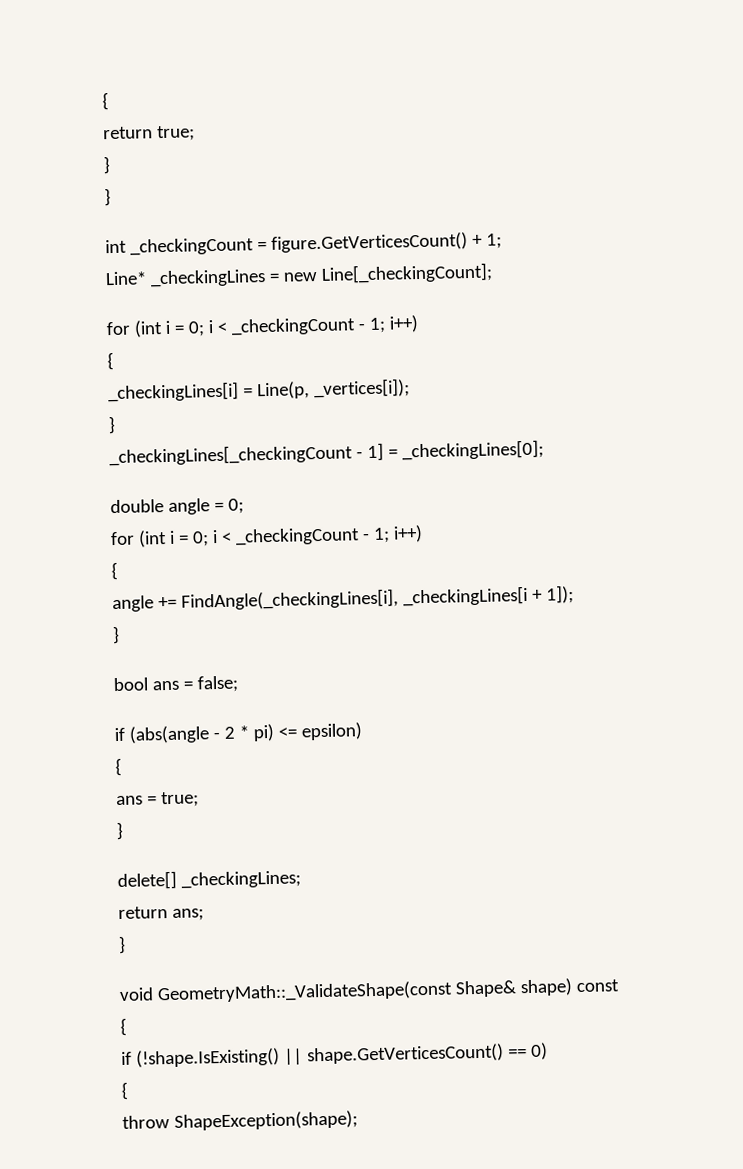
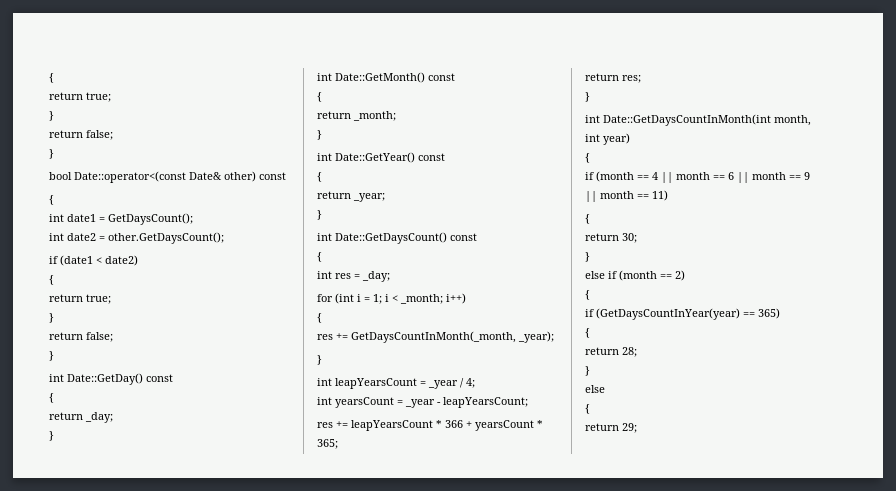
[102,92,109,111] [103,125,195,142] [103,156,110,175] [104,188,111,207] [105,232,502,256] [105,262,493,288] [106,315,419,338] [107,352,114,371] [108,378,410,403] [108,415,116,435] [109,439,544,467] [110,498,244,515] [110,525,423,548] [111,561,118,581] [112,585,574,613] [112,625,120,645] [113,675,239,693] [114,722,363,744] [115,757,122,777] [116,791,199,808] [116,821,123,841] [117,870,301,891] [118,906,204,921] [118,935,126,955] [119,978,619,1004] [120,1017,127,1036] [121,1042,548,1068] [121,1081,129,1100] [122,1110,358,1131] { // return true; // } // } // int _checkingCount = figure.GetVerticesCount() + 1; // Line* _checkingLines = new Line[_checkingCount]; // for (int i = 0; i < _checkingCount - 1; i++) // { // _checkingLines[i] = Line(p, _vertices[i]); // } // _checkingLines[_checkingCount - 1] = _checkingLines[0]; // double angle = 0; // for (int i = 0; i < _checkingCount - 1; i++) // { // angle += FindAngle(_checkingLines[i], _checkingLines[i + 1]); // } // bool ans = false; // if (abs(angle - 2 * pi) <= epsilon) // { // ans = true; // } // delete[] _checkingLines; // return ans; // } // void GeometryMath::_ValidateShape(const Shape& shape) const // { // if (!shape.IsExisting() || shape.GetVerticesCount() == 0) // { // throw ShapeException(shape); -> [49,73,54,83] [49,92,111,102] [49,111,54,121] [49,130,113,140] [49,149,54,159] [49,171,286,183] [49,195,54,205] [49,213,193,225] [49,232,224,244] [49,255,138,266] [49,275,54,285] [49,294,111,304] [49,313,54,323] [49,332,113,342] [49,351,54,361] [49,373,173,385] [49,393,54,403] [49,412,113,423] [49,431,54,441] [317,72,455,83] [317,92,322,102] [317,111,396,121] [317,130,322,140] [317,152,445,163] [317,172,322,182] [317,191,385,202] [317,210,322,220] [317,232,477,244] [317,252,322,262] [317,271,390,282] [317,293,466,304] [317,313,322,323] [317,331,554,343] [317,355,322,365] [317,378,475,389] [317,397,528,408] [317,420,543,431] [317,439,338,449] [585,73,641,83] [585,92,590,102] [585,114,811,126] [585,133,630,145] [585,153,590,163] [585,171,810,183] [585,190,668,202] [585,214,590,224] [585,233,637,243] [585,252,590,262] [585,270,685,281] [585,290,590,300] [585,308,780,320] [585,328,590,338] [585,347,637,357] [585,366,590,376] [585,385,605,393] [585,404,590,414] [585,423,637,433] { // return true; // } // return false; // } // bool Date::operator<(const Date& other) const // { // int date1 = GetDaysCount(); // int date2 = other.GetDaysCount(); // if (date1 < date2) // { // return true; // } // return false; // } // int Date::GetDay() const // { // return _day; // } // int Date::GetMonth() const // { // return _month; // } // int Date::GetYear() const // { // return _year; // } // int Date::GetDaysCount() const // { // int res = _day; // for (int i = 1; i < _month; i++) // { // res += GetDaysCountInMonth(_month, _year); // } // int leapYearsCount = _year / 4; // int yearsCount = _year - leapYearsCount; // res += leapYearsCount * 366 + yearsCount * 365; // return res; // } // int Date::GetDaysCountInMonth(int month, int year) // { // if (month == 4 || month == 6 || month == 9 || month == 11) // { // return 30; // } // else if (month == 2) // { // if (GetDaysCountInYear(year) == 365) // { // return 28; // } // else // { // return 29;

